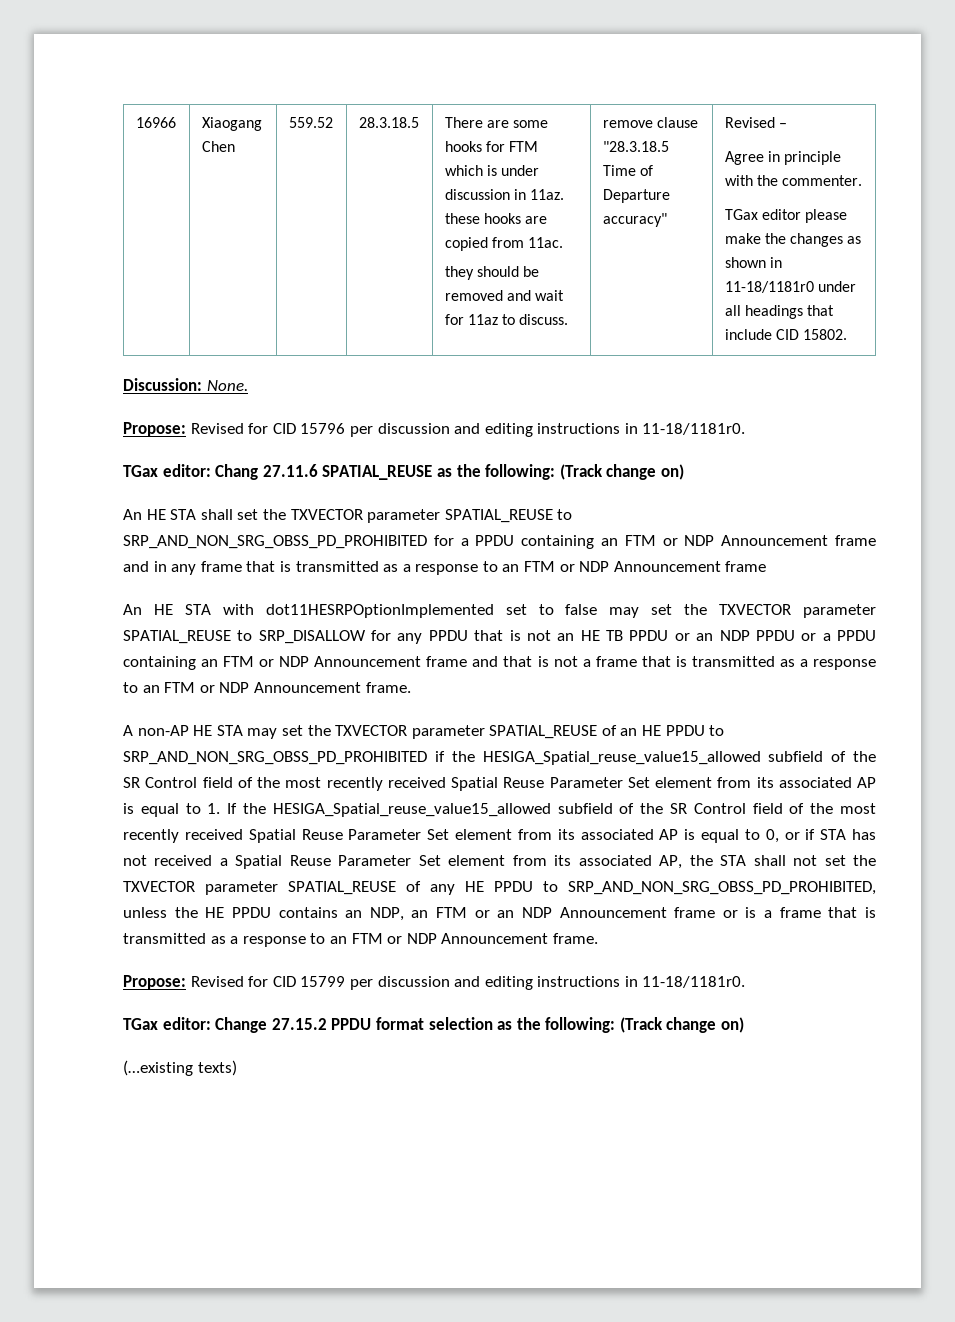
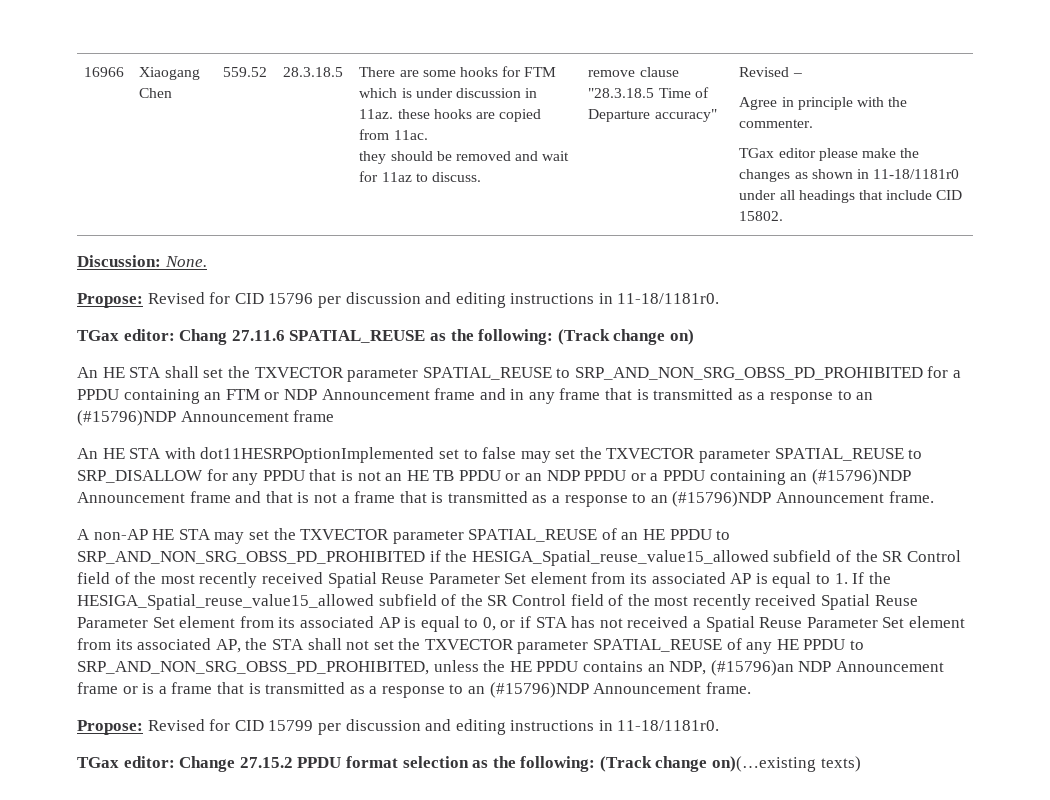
[524,561,610,572] FTM or NDP -> [77,410,176,426] (#15796)NDP
[223,656,310,667] FTM or NDP -> [811,469,911,485] (#15796)NDP
[164,682,250,693] FTM or NDP -> [672,491,772,507] (#15796)NDP
[411,907,515,918] an FTM or an -> [710,660,794,676] (#15796)an
[351,933,437,944] FTM or NDP -> [489,682,589,698] (#15796)NDP
[721,1017,745,1033] [123,1060,193,1076] on) // (…existing -> [712,756,817,772] on)(…existing

